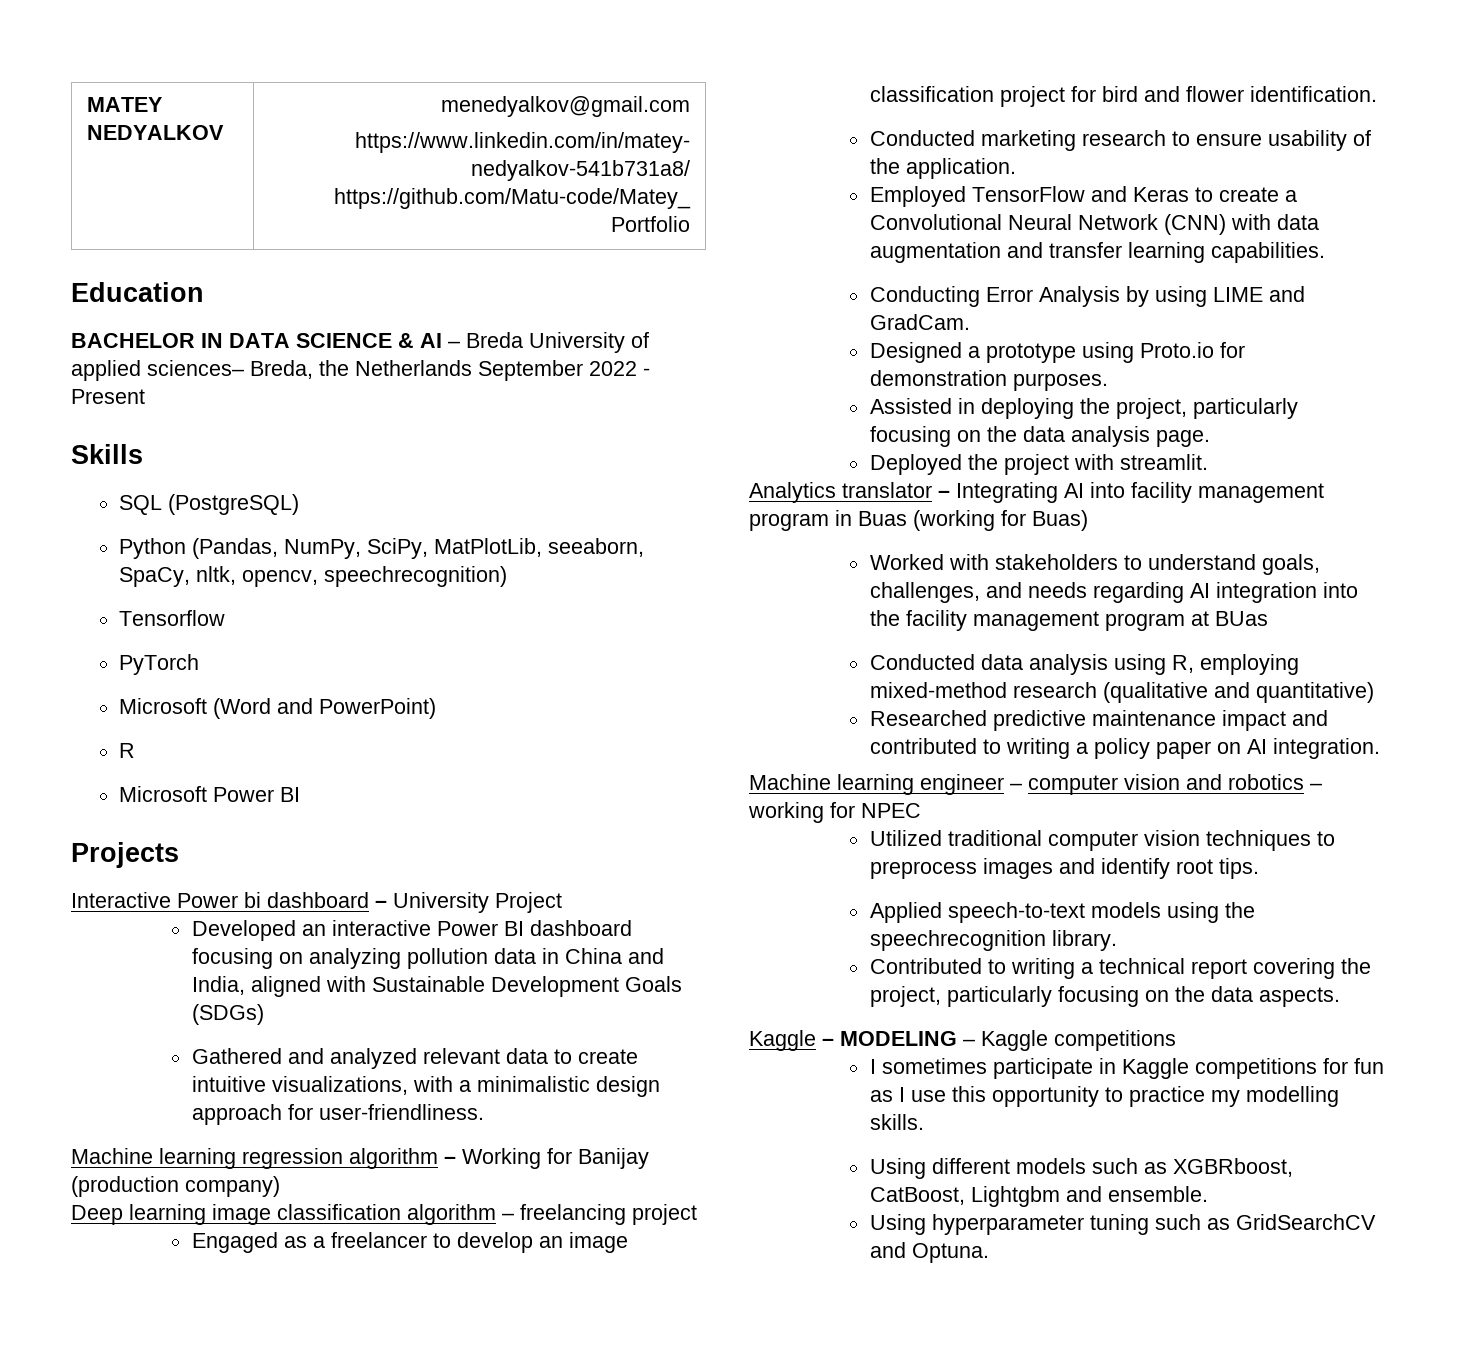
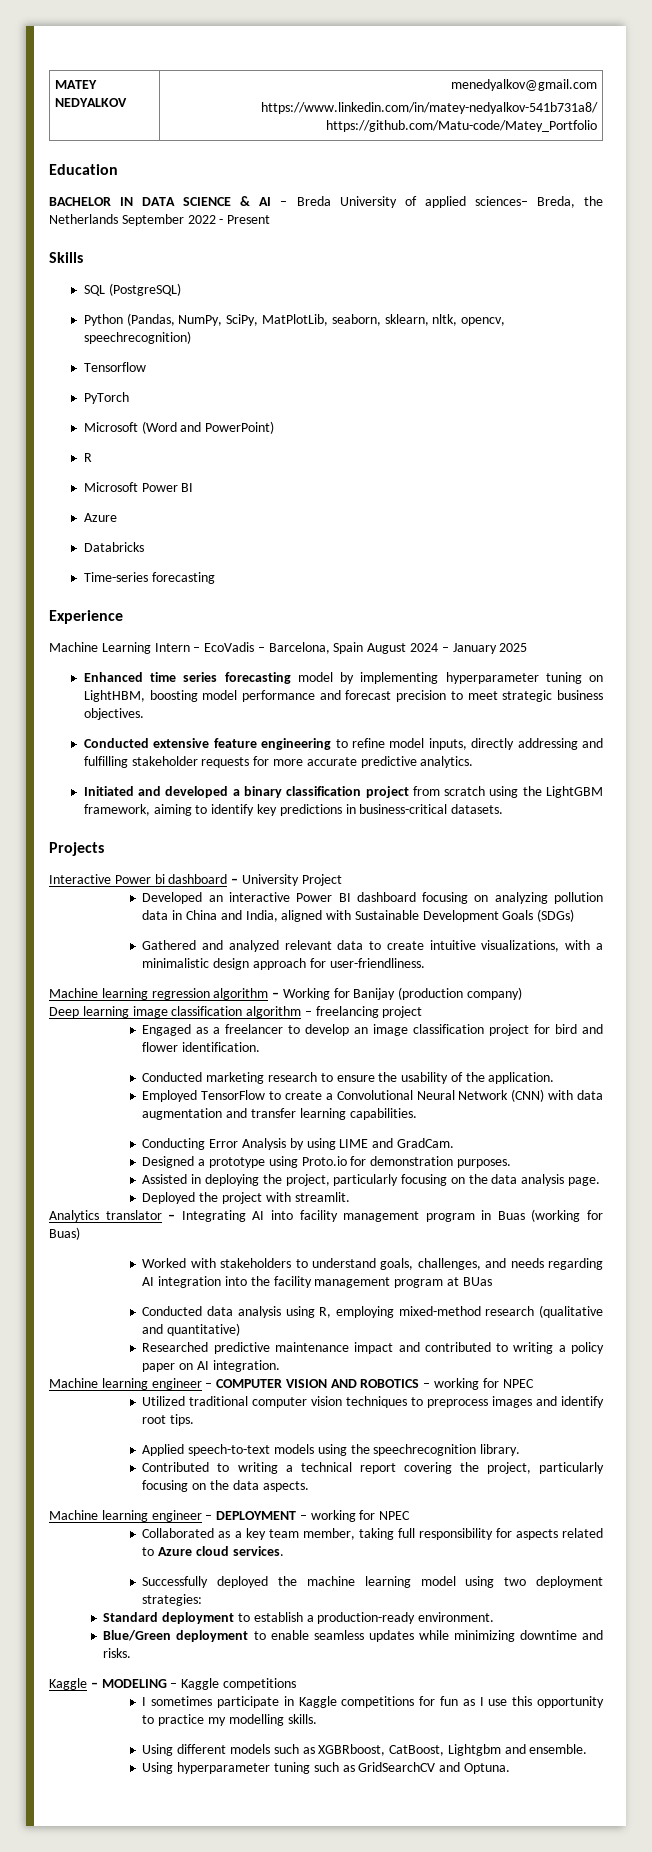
[547,538,644,557] [118,567,190,587] seeaborn, SpaCy, -> [331,314,429,326] seaborn, sklearn,
(300, 794) none -> [83,513,117,522] [83,542,144,552] [83,572,215,584] [49,610,123,624] [49,642,528,654] [83,672,603,684] [83,690,603,702] [83,708,144,720] [83,738,603,750] [83,756,474,768] [83,786,603,798] [83,804,504,816] // Azure // Databricks // Time-series forecasting // Experience // Machine Learning Intern – EcoVadis – Barcelona, Spain August 2024 – January 2025 // Enhanced time series forecasting model by implementing hyperparameter tuning on LightHBM, boosting model performance and forecast precision to meet strategic business objectives. // Conducted extensive feature engineering to refine model inputs, directly addressing and fulfilling stakeholder requests for more accurate predictive analytics. // Initiated and developed a binary classification project from scratch using the LightGBM framework, aiming to identify key predictions in business-critical datasets.
(1262, 139) none -> [378,1072,398,1082] the
[1090,186,1189,202] and Keras -> (266, 1095) none
[1028,774,1304,795] computer vision and robotics -> [216,1379,420,1388] COMPUTER VISION AND ROBOTICS
(1340, 997) none -> [49,1510,411,1522] [142,1528,603,1540] [142,1546,284,1556] [142,1576,603,1588] [142,1594,203,1606] [103,1612,495,1624] [103,1630,604,1642] [103,1648,132,1658] // Machine learning engineer – DEPLOYMENT – working for NPEC // Collaborated as a key team member, taking full responsibility for aspects related to Azure cloud services. // Successfully deployed the machine learning model using two deployment strategies: // Standard deployment to establish a production-ready environment. // Blue/Green deployment to enable seamless updates while minimizing downtime and risks.

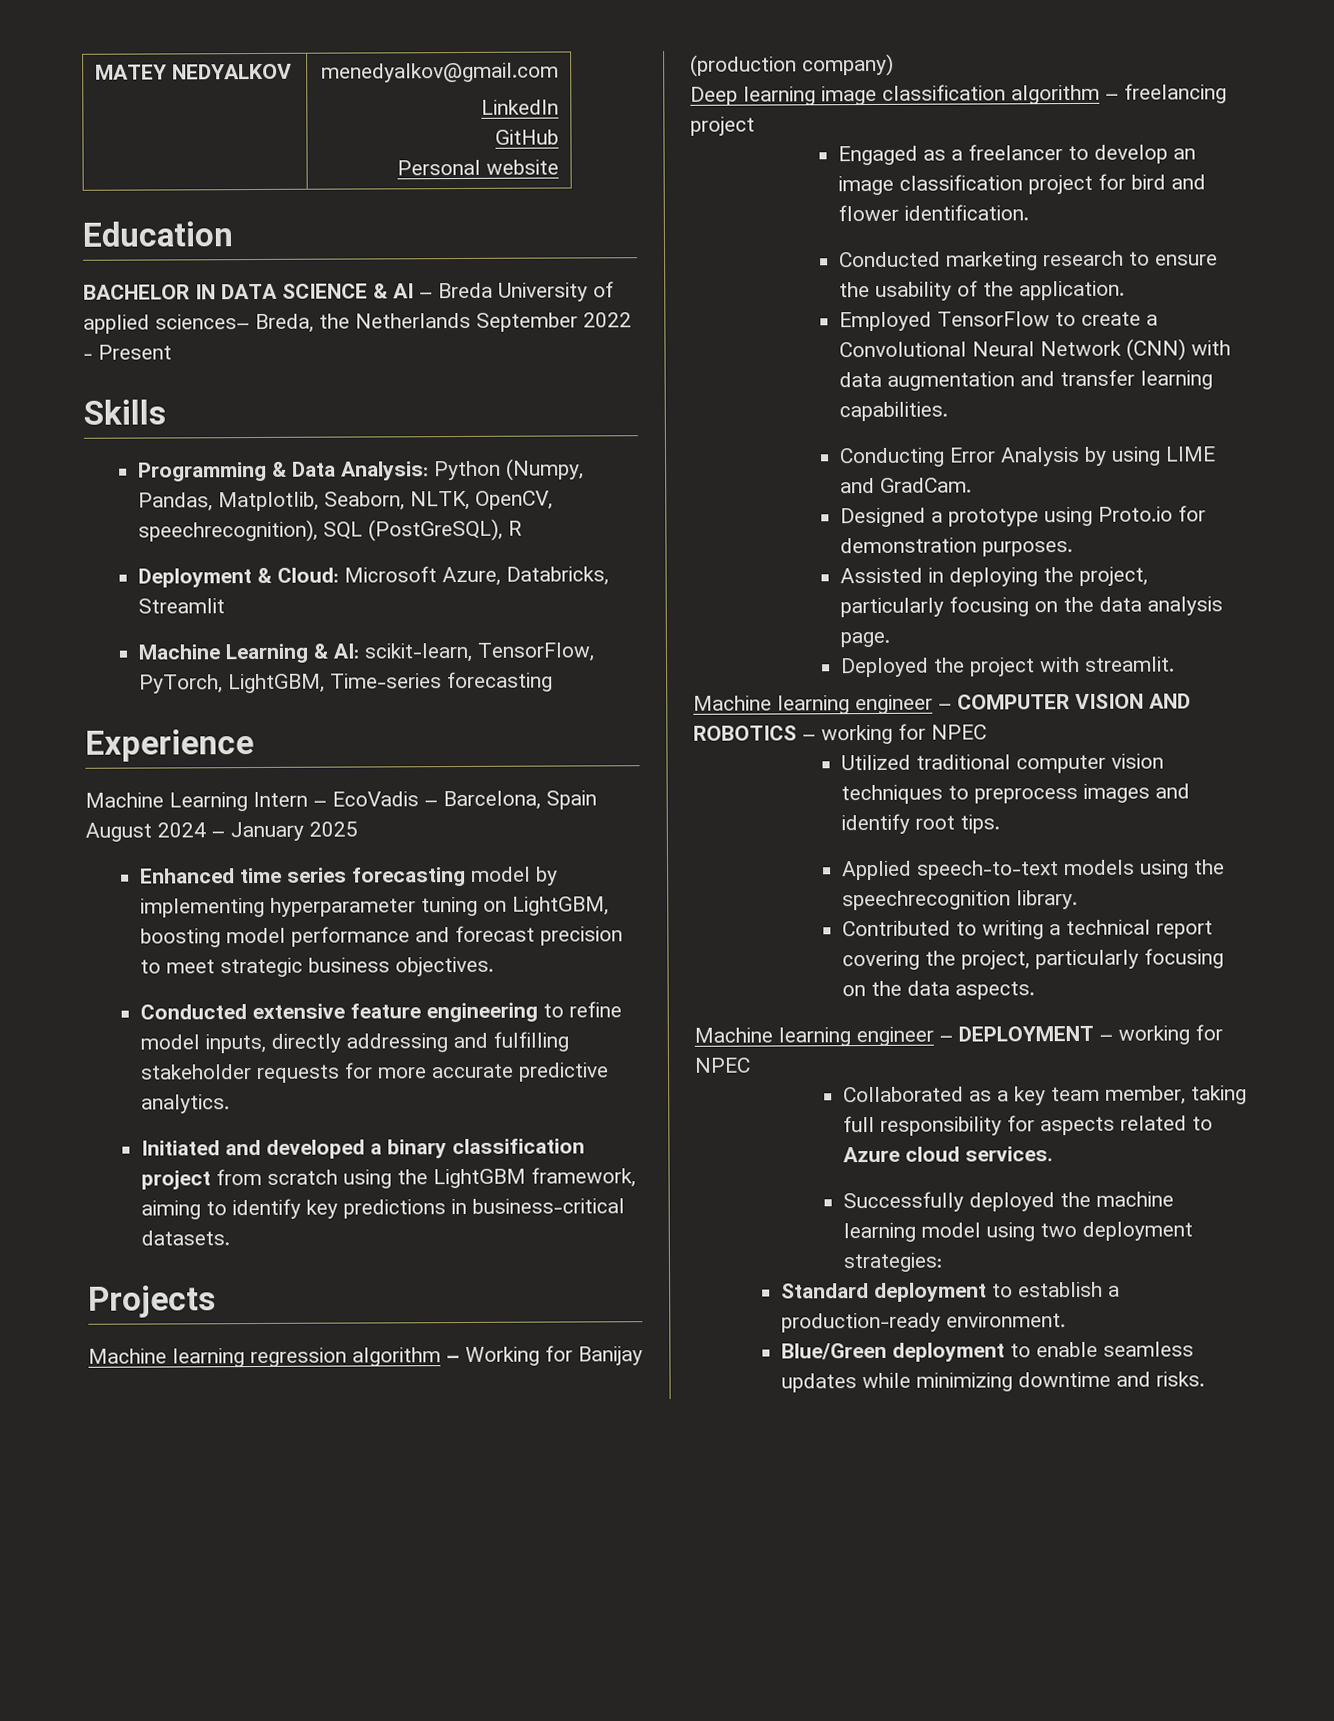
[260,102,598,114] [325,120,597,132] https://www.linkedin.com/in/matey-nedyalkov-541b731a8/ https://github.com/Matu-code/Matey_Portfolio -> [481,99,560,115] [495,129,560,145] [397,159,560,176] LinkedIn // GitHub // Personal website
[83,283,181,296] [83,313,506,326] [83,331,191,344] [83,362,146,372] [83,392,129,404] [83,421,275,434] [83,453,92,462] [83,482,194,492] [83,513,117,522] [83,542,144,552] SQL (PostgreSQL) // Python (Pandas, NumPy, SciPy, MatPlotLib, seaborn, sklearn, nltk, opencv, speechrecognition) // Tensorflow // PyTorch // Microsoft (Word and PowerPoint) // R // Microsoft Power BI // Azure // Databricks // -> [138,458,585,482] [138,490,554,512] [138,518,523,543] [138,566,610,588] [138,598,226,614] [138,642,596,664] [139,673,326,694] Programming & Data Analysis: Python (Numpy, Pandas, Matplotlib, Seaborn, NLTK, OpenCV, speechrecognition), SQL (PostGreSQL), R // Deployment & Cloud: Microsoft Azure, Databricks, Streamlit // Machine Learning & AI: scikit-learn, TensorFlow, PyTorch, LightGBM,
[83,690,145,702] LightHBM, -> [512,896,610,916] LightGBM,
[49,874,342,886] [142,892,603,904] [142,909,575,922] [142,940,604,952] [142,958,425,970] // Interactive Power bi dashboard – University Project // Developed an interactive Power BI dashboard focusing on analyzing pollution data in China and India, aligned with Sustainable Development Goals (SDGs) // Gathered and analyzed relevant data to create intuitive visualizations, with a minimalistic design approach for user-friendliness. -> (216, 1301) none
[49,1209,603,1222] [49,1227,80,1240] [142,1258,604,1270] [142,1276,492,1288] [142,1305,603,1318] [142,1323,241,1336] [142,1342,604,1354] [142,1360,280,1372] // Analytics translator – Integrating AI into facility management program in Buas (working for Buas) // Worked with stakeholders to understand goals, challenges, and needs regarding AI integration into the facility management program at BUas // Conducted data analysis using R, employing mixed-method research (qualitative and quantitative) // Researched predictive maintenance impact and contributed to writing a policy paper on AI integration. -> (1175, 664) none
[49,1678,296,1690] [142,1696,605,1708] [142,1714,317,1726] [142,1744,588,1756] [142,1762,510,1774] // Kaggle – MODELING – Kaggle competitions // I sometimes participate in Kaggle competitions for fun as I use this opportunity to practice my modelling skills. // Using different models such as XGBRboost, CatBoost, Lightgbm and ensemble. // Using hyperparameter tuning such as GridSearchCV and Optuna. -> (1206, 1379) none

